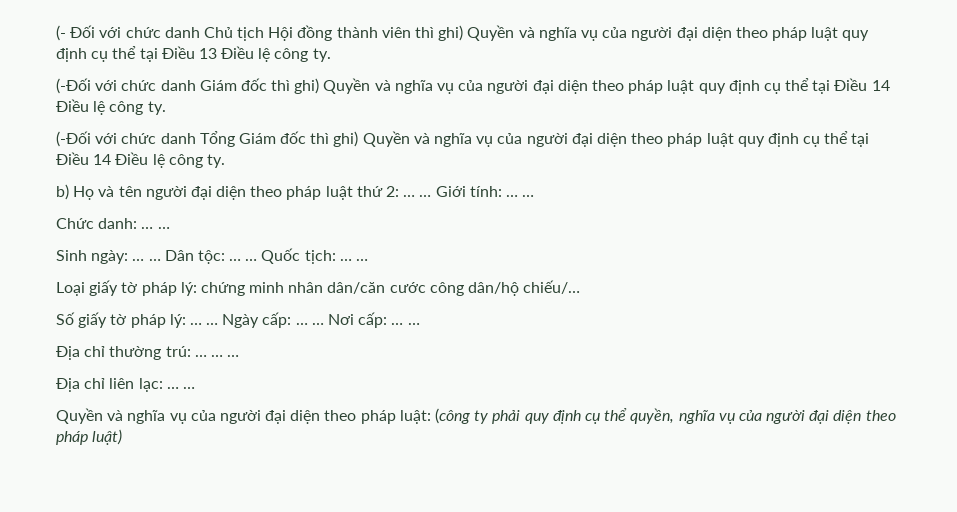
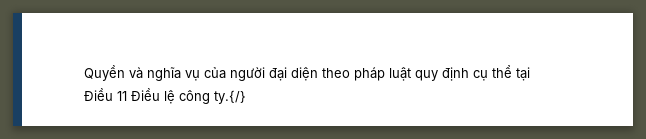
[56,25,464,41] (- Đối với chức danh Chủ tịch Hội đồng thành viên thì ghi) -> (84, 73) none
[198,46,331,62] [56,78,890,94] [56,99,166,115] [56,131,870,147] [56,152,225,168] [56,184,535,200] [56,218,170,229] [56,248,369,264] [56,280,581,296] [56,312,420,328] [56,346,240,360] [56,378,195,392] [56,408,896,424] [56,429,123,445] 13 Điều lệ công ty. // (-Đối với chức danh Giám đốc thì ghi) Quyền và nghĩa vụ của người đại diện theo pháp luật quy định cụ thể tại Điều 14 Điều lệ công ty. // (-Đối với chức danh Tổng Giám đốc thì ghi) Quyền và nghĩa vụ của người đại diện theo pháp luật quy định cụ thể tại Điều 14 Điều lệ công ty. // b) Họ và tên người đại diện theo pháp luật thứ 2: … … Giới tính: … … // Chức danh: … … // Sinh ngày: … … Dân tộc: … … Quốc tịch: … … // Loại giấy tờ pháp lý: chứng minh nhân dân/căn cước công dân/hộ chiếu/… // Số giấy tờ pháp lý: … … Ngày cấp: … … Nơi cấp: … … // Địa chỉ thường trú: … … … // Địa chỉ liên lạc: … … // Quyền và nghĩa vụ của người đại diện theo pháp luật: (công ty phải quy định cụ thể quyền, nghĩa vụ của người đại diện theo pháp luật) -> [117,88,246,104] 11 Điều lệ công ty.{/}

